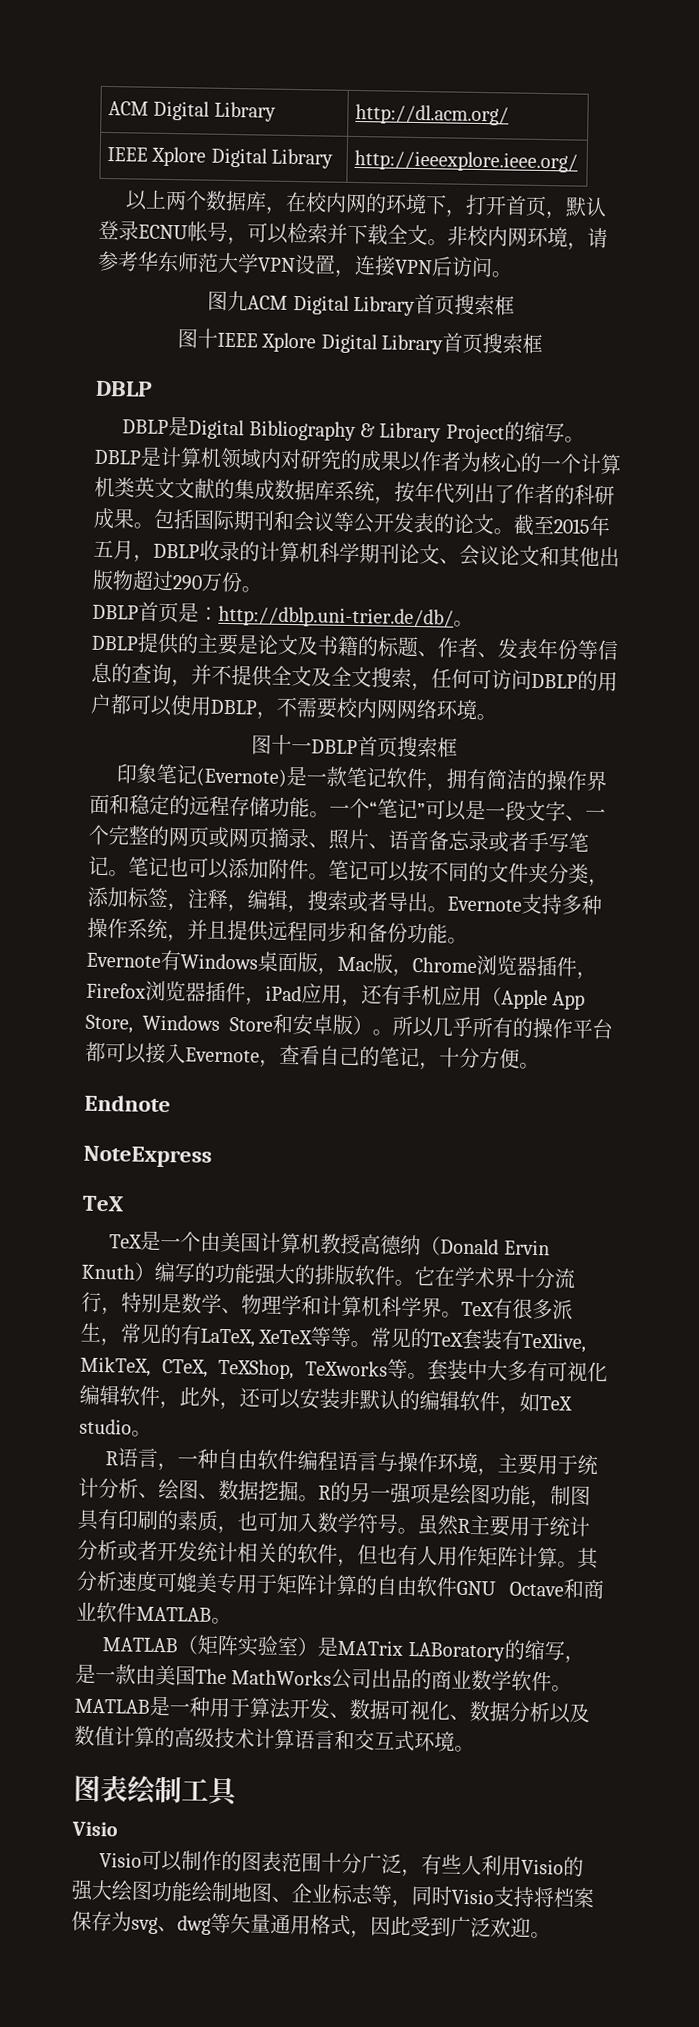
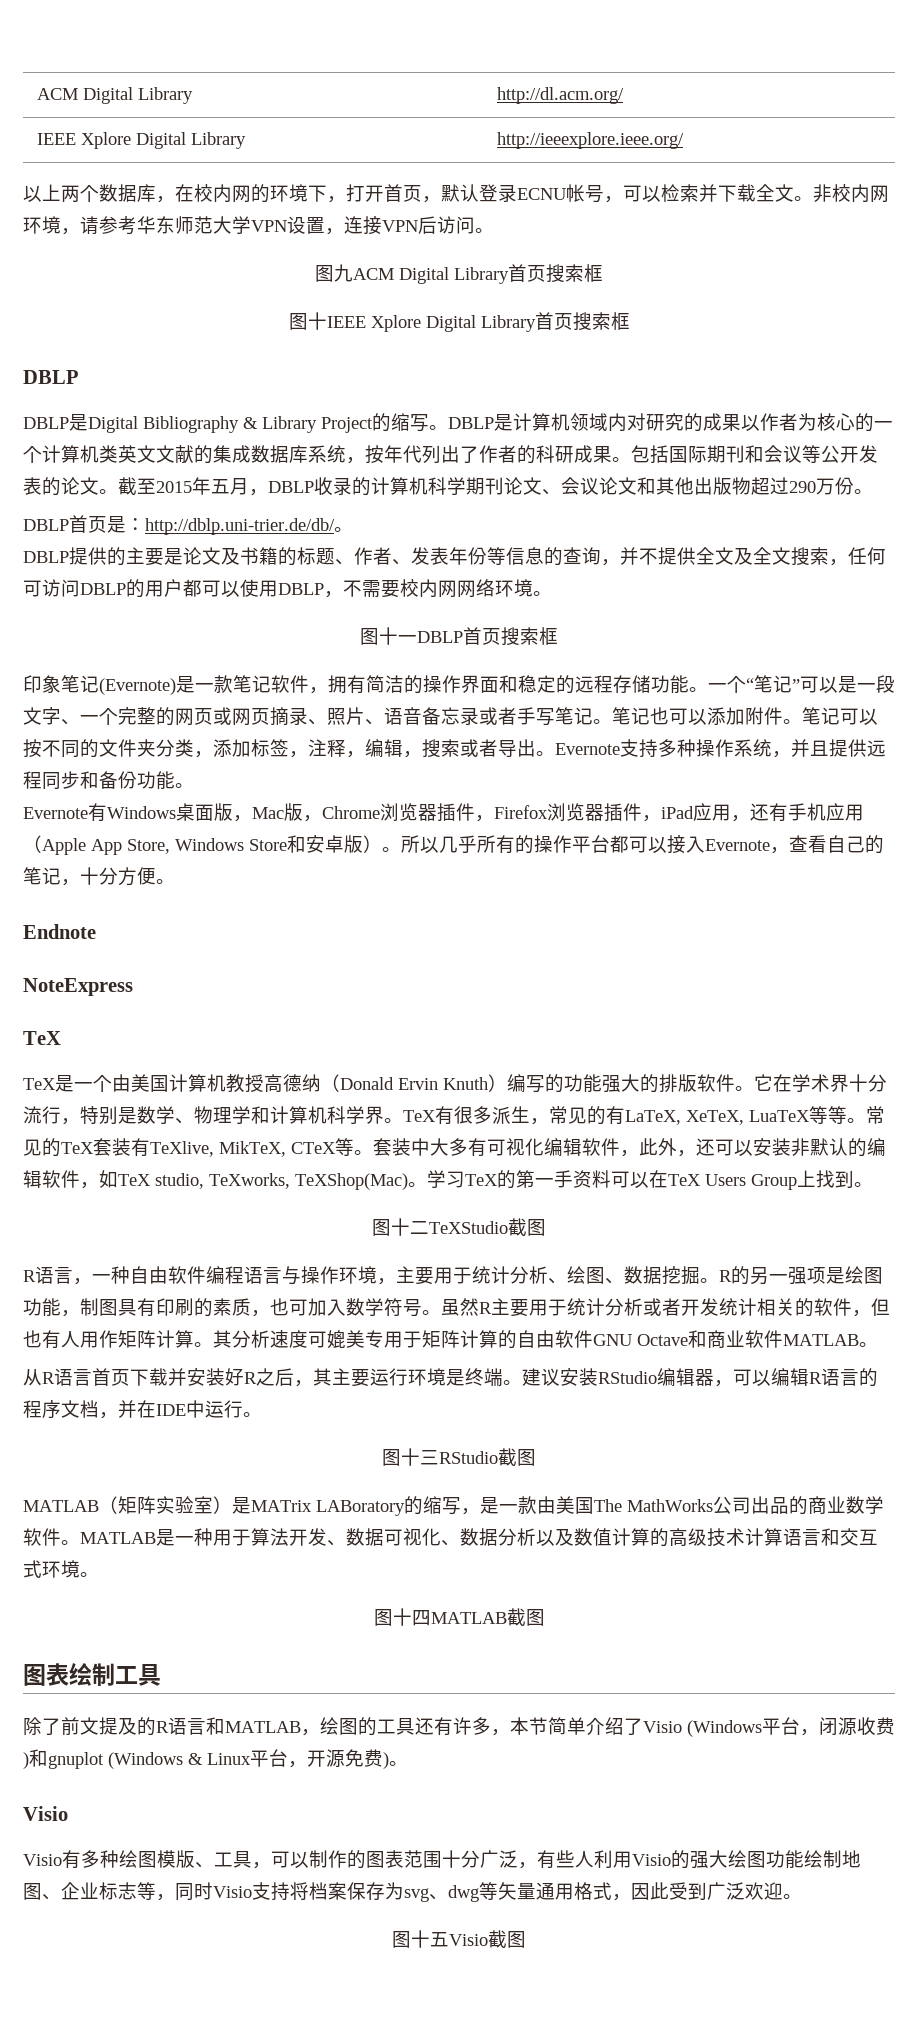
[258,1329,313,1345] XeTeX -> [686,1110,810,1125] XeTeX, LuaTeX
[161,1358,388,1380] CTeX, TeXShop, TeXworks -> [291,1142,336,1154] CTeX
[79,1418,152,1437] studio。 -> [155,1170,873,1190] [372,1218,546,1236] studio, TeXworks, TeXShop(Mac)。学习TeX的第一手资料可以在TeX Users Group上找到。 // 图十二TeXStudio截图
(232, 1621) none -> [23,1368,878,1387] [23,1400,262,1419] [382,1448,536,1466] // 从R语言首页下载并安装好R之后，其主要运行环境是终端。建议安装RStudio编辑器，可以编辑R语言的程序文档，并在IDE中运行。 // 图十三RStudio截图
(475, 1749) none -> [373,1608,545,1626] // 图十四MATLAB截图
[71,1821,118,1837] [99,1852,143,1868] Visio // Visio -> [23,1717,895,1737] [23,1749,408,1769] [23,1806,68,1821] [23,1850,271,1869] 除了前文提及的R语言和MATLAB，绘图的工具还有许多，本节简单介绍了Visio (Windows平台，闭源收费)和gnuplot (Windows & Linux平台，开源免费)。 // Visio // Visio有多种绘图模版、工具，
(551, 1935) none -> [392,1930,526,1948] // 图十五Visio截图

